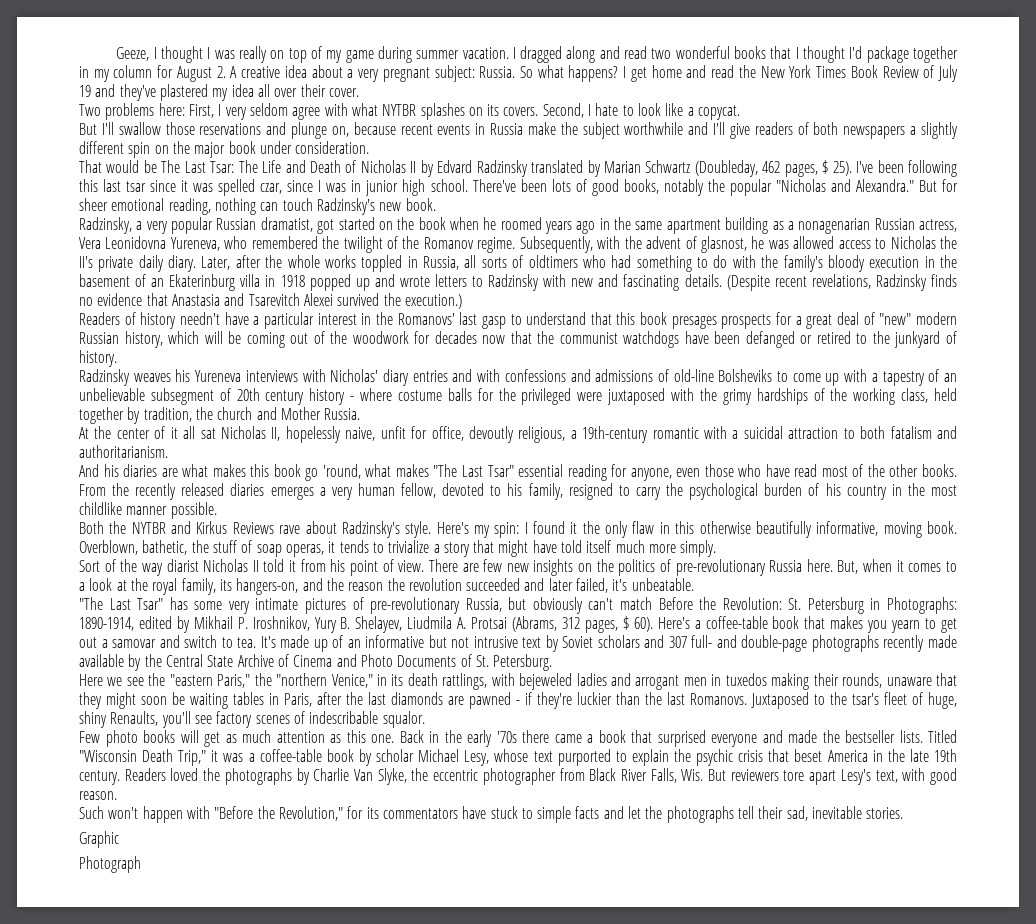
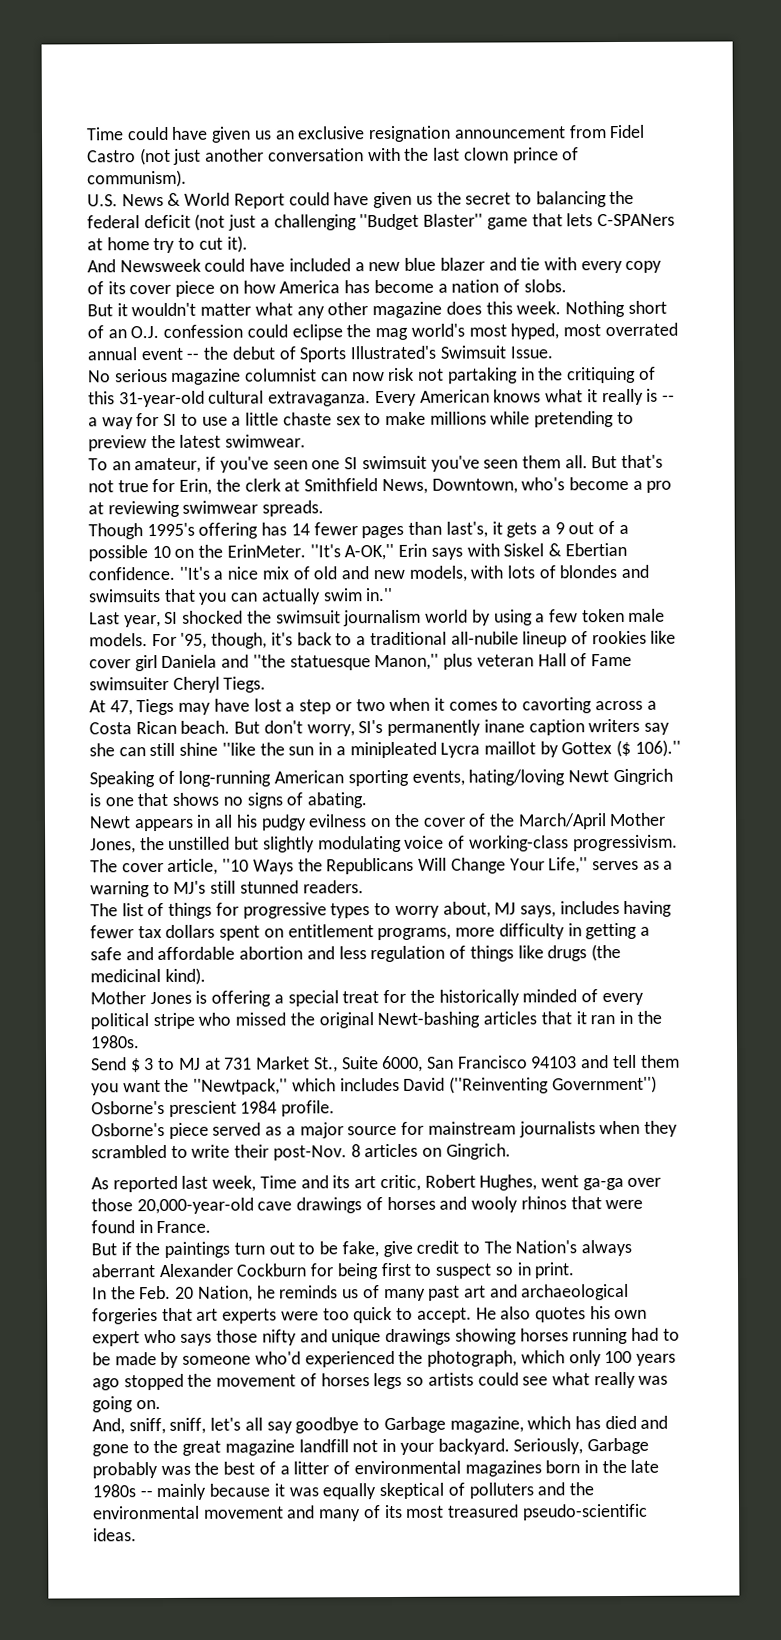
[116,46,958,63] [79,65,959,82] [79,84,359,101] [79,103,741,120] [79,122,959,139] [79,141,370,158] [79,160,958,177] [79,179,959,196] [79,198,436,215] [79,217,958,234] [79,236,957,253] [79,255,957,272] [79,274,957,291] [79,293,462,309] [79,312,958,329] [79,331,957,348] [79,350,117,367] [79,369,958,386] [79,388,957,405] [79,407,361,424] [79,426,957,443] [79,445,168,458] [79,464,957,481] [79,483,958,500] [79,502,217,519] [79,521,958,538] [79,540,717,557] [79,559,957,576] [79,578,694,595] [79,597,957,614] [79,616,957,633] [79,635,957,652] [79,654,553,671] [79,673,957,690] [79,692,957,709] [79,711,425,728] [79,730,957,747] [79,749,958,766] [79,768,958,785] [79,791,117,800] [79,806,904,823] [79,831,119,848] [79,856,141,873] Geeze, I thought I was really on top of my game during summer vacation. I dragged along and read two wonderful books that I thought I'd package together in my column for August 2. A creative idea about a very pregnant subject: Russia. So what happens? I get home and read the New York Times Book Review of July 19 and they've plastered my idea all over their cover. // Two problems here: First, I very seldom agree with what NYTBR splashes on its covers. Second, I hate to look like a copycat. // But I'll swallow those reservations and plunge on, because recent events in Russia make the subject worthwhile and I'll give readers of both newspapers a slightly different spin on the major book under consideration. // That would be The Last Tsar: The Life and Death of Nicholas II by Edvard Radzinsky translated by Marian Schwartz (Doubleday, 462 pages, $ 25). I've been following this last tsar since it was spelled czar, since I was in junior high school. There've been lots of good books, notably the popular "Nicholas and Alexandra." But for sheer emotional reading, nothing can touch Radzinsky's new book. // Radzinsky, a very popular Russian dramatist, got started on the book when he roomed years ago in the same apartment building as a nonagenarian Russian actress, Vera Leonidovna Yureneva, who remembered the twilight of the Romanov regime. Subsequently, with the advent of glasnost, he was allowed access to Nicholas the II's private daily diary. Later, after the whole works toppled in Russia, all sorts of oldtimers who had something to do with the family's bloody execution in the basement of an Ekaterinburg villa in 1918 popped up and wrote letters to Radzinsky with new and fascinating details. (Despite recent revelations, Radzinsky finds no evidence that Anastasia and Tsarevitch Alexei survived the execution.) // Readers of history needn't have a particular interest in the Romanovs' last gasp to understand that this book presages prospects for a great deal of "new" modern Russian history, which will be coming out of the woodwork for decades now that the communist watchdogs have been defanged or retired to the junkyard of history. // Radzinsky weaves his Yureneva interviews with Nicholas' diary entries and with confessions and admissions of old-line Bolsheviks to come up with a tapestry of an unbelievable subsegment of 20th century history - where costume balls for the privileged were juxtaposed with the grimy hardships of the working class, held together by tradition, the church and Mother Russia. // At the center of it all sat Nicholas II, hopelessly naive, unfit for office, devoutly religious, a 19th-century romantic with a suicidal attraction to both fatalism and authoritarianism. // And his diaries are what makes this book go 'round, what makes "The Last Tsar" essential reading for anyone, even those who have read most of the other books. From the recently released diaries emerges a very human fellow, devoted to his family, resigned to carry the psychological burden of his country in the most childlike manner possible. // Both the NYTBR and Kirkus Reviews rave about Radzinsky's style. Here's my spin: I found it the only flaw in this otherwise beautifully informative, moving book. Overblown, bathetic, the stuff of soap operas, it tends to trivialize a story that might have told itself much more simply. // Sort of the way diarist Nicholas II told it from his point of view. There are few new insights on the politics of pre-revolutionary Russia here. But, when it comes to a look at the royal family, its hangers-on, and the reason the revolution succeeded and later failed, it's unbeatable. // "The Last Tsar" has some very intimate pictures of pre-revolutionary Russia, but obviously can't match Before the Revolution: St. Petersburg in Photographs: 1890-1914, edited by Mikhail P. Iroshnikov, Yury B. Shelayev, Liudmila A. Protsai (Abrams, 312 pages, $ 60). Here's a coffee-table book that makes you yearn to get out a samovar and switch to tea. It's made up of an informative but not intrusive text by Soviet scholars and 307 full- and double-page photographs recently made available by the Central State Archive of Cinema and Photo Documents of St. Petersburg. // Here we see the "eastern Paris," the "northern Venice," in its death rattlings, with bejeweled ladies and arrogant men in tuxedos making their rounds, unaware that they might soon be waiting tables in Paris, after the last diamonds are pawned - if they're luckier than the last Romanovs. Juxtaposed to the tsar's fleet of huge, shiny Renaults, you'll see factory scenes of indescribable squalor. // Few photo books will get as much attention as this one. Back in the early '70s there came a book that surprised everyone and made the bestseller lists. Titled "Wisconsin Death Trip," it was a coffee-table book by scholar Michael Lesy, whose text purported to explain the psychic crisis that beset America in the late 19th century. Readers loved the photographs by Charlie Van Slyke, the eccentric photographer from Black River Falls, Wis. But reviewers tore apart Lesy's text, with good reason. // Such won't happen with "Before the Revolution," for its commentators have stuck to simple facts and let the photographs tell their sad, inevitable stories. // Graphic // Photograph -> [86,124,646,143] [87,147,580,166] [87,169,187,188] [87,190,635,209] [87,213,675,231] [87,235,248,254] [87,257,663,274] [87,279,567,297] [87,300,667,319] [87,322,678,341] [87,345,553,363] [88,366,656,385] [88,388,675,408] [88,411,634,430] [88,434,307,452] [88,454,664,474] [88,476,673,495] [88,500,325,518] [88,521,629,540] [88,542,627,562] [88,564,650,582] [88,587,394,605] [89,608,666,628] [89,630,677,649] [89,653,632,672] [89,676,267,693] [89,697,657,716] [89,718,670,737] [89,739,681,759] [89,768,673,788] [89,792,368,809] [89,812,667,832] [90,834,678,854] [90,857,674,875] [90,880,364,898] [90,900,673,919] [90,922,650,941] [90,943,621,963] [90,967,206,985] [90,989,644,1007] [90,1010,662,1030] [90,1035,139,1049] [91,1054,680,1073] [91,1075,657,1096] [91,1100,336,1117] [91,1120,678,1139] [91,1143,511,1161] [91,1174,662,1193] [91,1196,644,1215] [91,1220,212,1234] [91,1239,633,1258] [91,1262,576,1280] [92,1283,630,1302] [92,1306,648,1325] [92,1327,680,1347] [92,1350,676,1369] [92,1371,669,1391] [92,1396,161,1413] [92,1415,669,1435] [92,1437,649,1457] [92,1459,660,1479] [92,1482,594,1501] [92,1503,648,1522] [93,1528,137,1542] Time could have given us an exclusive resignation announcement from Fidel Castro (not just another conversation with the last clown prince of communism). // U.S. News & World Report could have given us the secret to balancing the federal deficit (not just a challenging ''Budget Blaster'' game that lets C-SPANers at home try to cut it). // And Newsweek could have included a new blue blazer and tie with every copy of its cover piece on how America has become a nation of slobs. // But it wouldn't matter what any other magazine does this week. Nothing short of an O.J. confession could eclipse the mag world's most hyped, most overrated annual event -- the debut of Sports Illustrated's Swimsuit Issue. // No serious magazine columnist can now risk not partaking in the critiquing of this 31-year-old cultural extravaganza. Every American knows what it really is -- a way for SI to use a little chaste sex to make millions while pretending to preview the latest swimwear. // To an amateur, if you've seen one SI swimsuit you've seen them all. But that's not true for Erin, the clerk at Smithfield News, Downtown, who's become a pro at reviewing swimwear spreads. // Though 1995's offering has 14 fewer pages than last's, it gets a 9 out of a possible 10 on the ErinMeter. ''It's A-OK,'' Erin says with Siskel & Ebertian confidence. ''It's a nice mix of old and new models, with lots of blondes and swimsuits that you can actually swim in.'' // Last year, SI shocked the swimsuit journalism world by using a few token male models. For '95, though, it's back to a traditional all-nubile lineup of rookies like cover girl Daniela and ''the statuesque Manon,'' plus veteran Hall of Fame swimsuiter Cheryl Tiegs. // At 47, Tiegs may have lost a step or two when it comes to cavorting across a Costa Rican beach. But don't worry, SI's permanently inane caption writers say she can still shine ''like the sun in a minipleated Lycra maillot by Gottex ($ 106).'' // Speaking of long-running American sporting events, hating/loving Newt Gingrich is one that shows no signs of abating. // Newt appears in all his pudgy evilness on the cover of the March/April Mother Jones, the unstilled but slightly modulating voice of working-class progressivism. The cover article, ''10 Ways the Republicans Will Change Your Life,'' serves as a warning to MJ's still stunned readers. // The list of things for progressive types to worry about, MJ says, includes having fewer tax dollars spent on entitlement programs, more difficulty in getting a safe and affordable abortion and less regulation of things like drugs (the medicinal kind). // Mother Jones is offering a special treat for the historically minded of every political stripe who missed the original Newt-bashing articles that it ran in the 1980s. // Send $ 3 to MJ at 731 Market St., Suite 6000, San Francisco 94103 and tell them you want the ''Newtpack,'' which includes David (''Reinventing Government'') Osborne's prescient 1984 profile. // Osborne's piece served as a major source for mainstream journalists when they scrambled to write their post-Nov. 8 articles on Gingrich. // As reported last week, Time and its art critic, Robert Hughes, went ga-ga over those 20,000-year-old cave drawings of horses and wooly rhinos that were found in France. // But if the paintings turn out to be fake, give credit to The Nation's always aberrant Alexander Cockburn for being first to suspect so in print. // In the Feb. 20 Nation, he reminds us of many past art and archaeological forgeries that art experts were too quick to accept. He also quotes his own expert who says those nifty and unique drawings showing horses running had to be made by someone who'd experienced the photograph, which only 100 years ago stopped the movement of horses legs so artists could see what really was going on. // And, sniff, sniff, let's all say goodbye to Garbage magazine, which has died and gone to the great magazine landfill not in your backyard. Seriously, Garbage probably was the best of a litter of environmental magazines born in the late 1980s -- mainly because it was equally skeptical of polluters and the environmental movement and many of its most treasured pseudo-scientific ideas.

